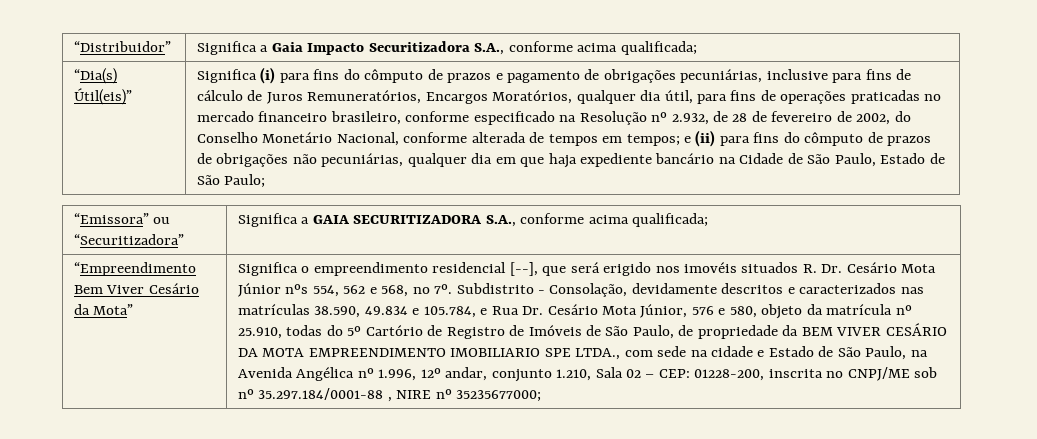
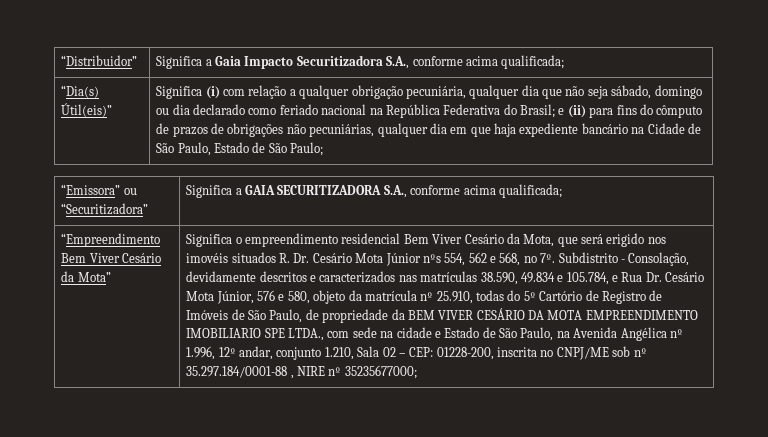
[279,69,912,83] [196,90,942,104] [196,111,911,125] [196,132,680,146] para fins do cômputo de prazos e pagamento de obrigações pecuniárias, inclusive para fins de cálculo de Juros Remuneratórios, Encargos Moratórios, qualquer dia útil, para fins de operações praticadas no mercado financeiro brasileiro, conforme especificado na Resolução nº 2.932, de 28 de fevereiro de 2002, do Conselho Monetário Nacional, conforme alterada de tempos em tempos; -> [222,85,702,99] [156,104,555,118] com relação a qualquer obrigação pecuniária, qualquer dia que não seja sábado, domingo ou dia declarado como feriado nacional na República Federativa do Brasil;
[509,262,538,276] [--], -> [403,233,555,247] Bem Viver Cesário da Mota,

